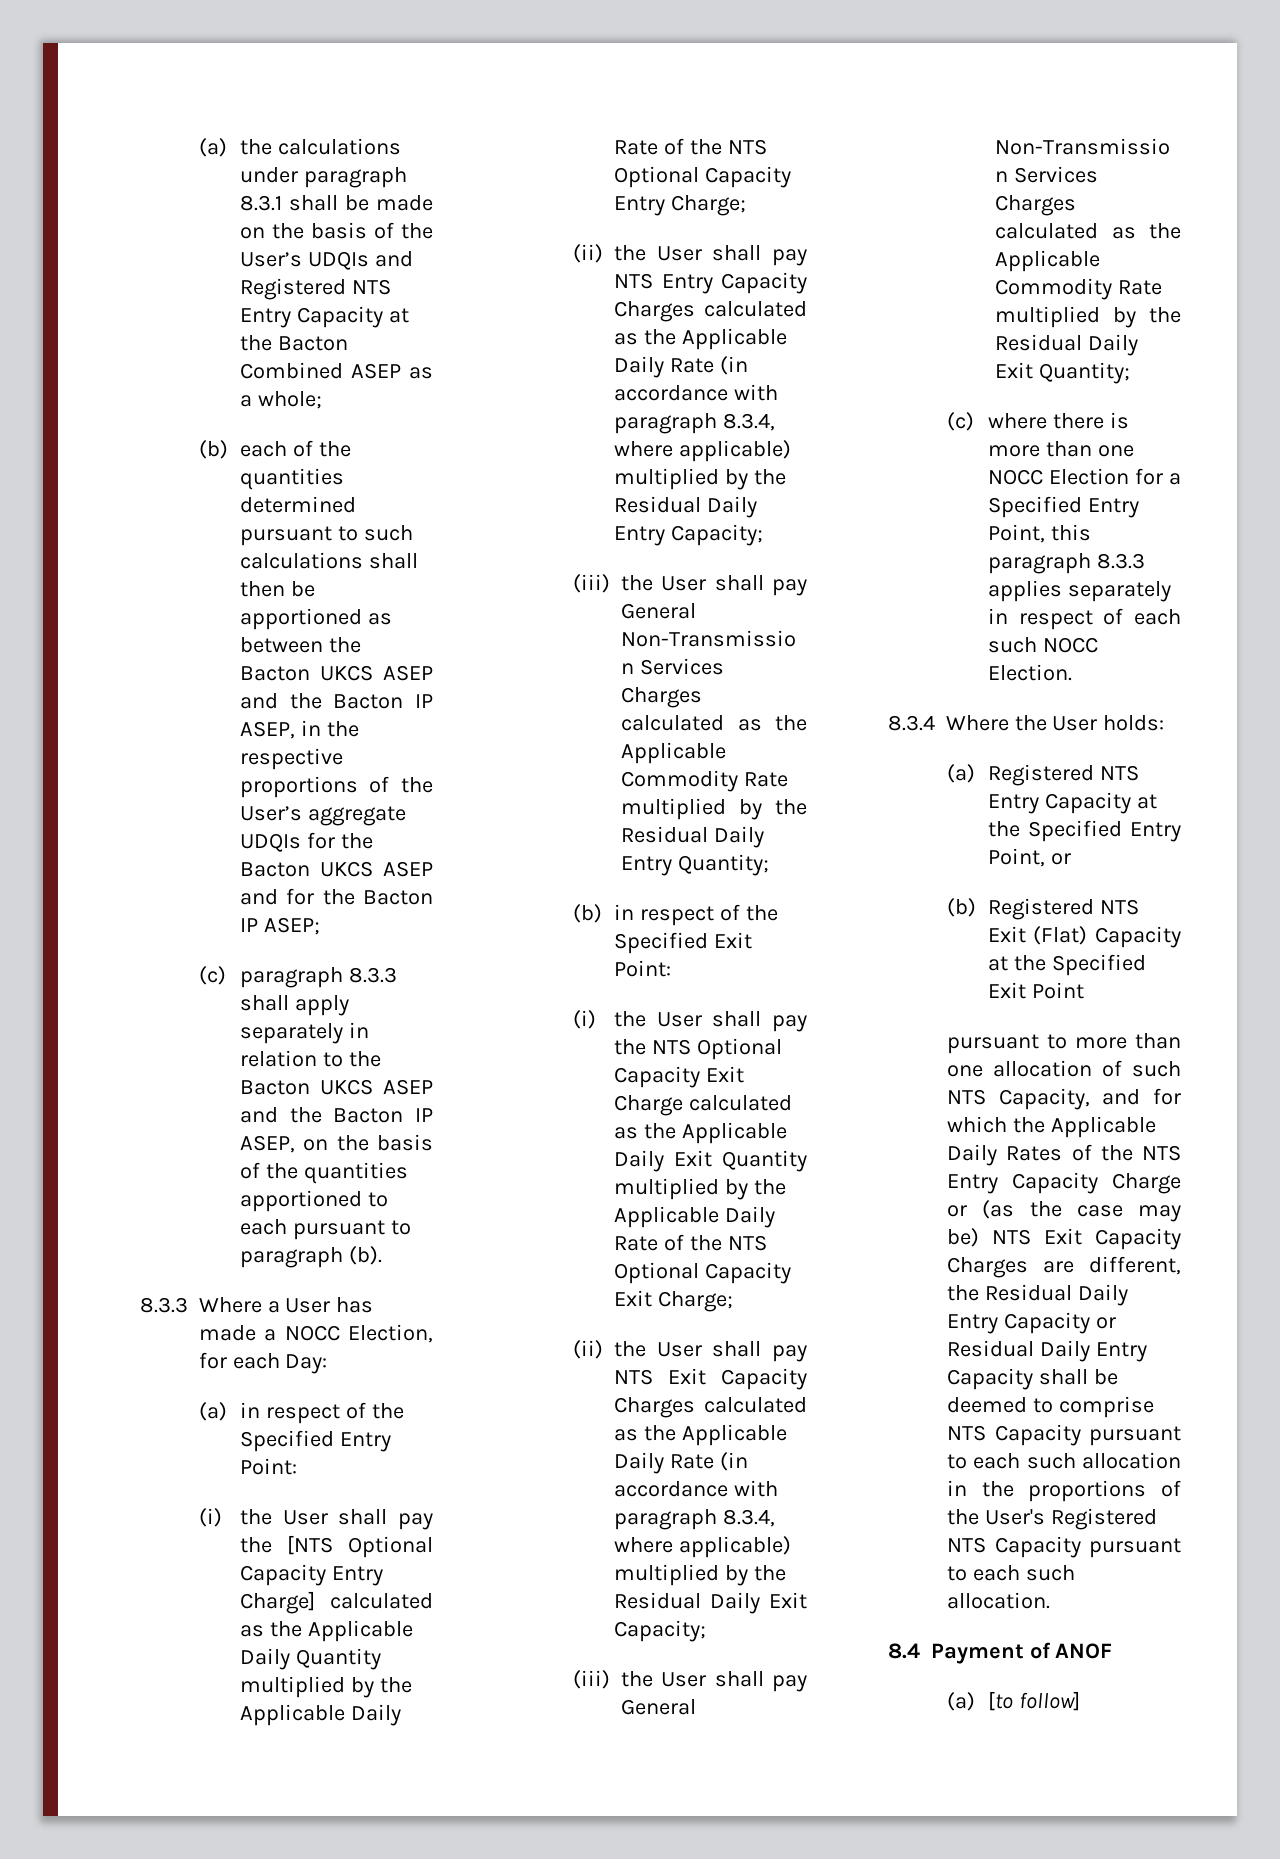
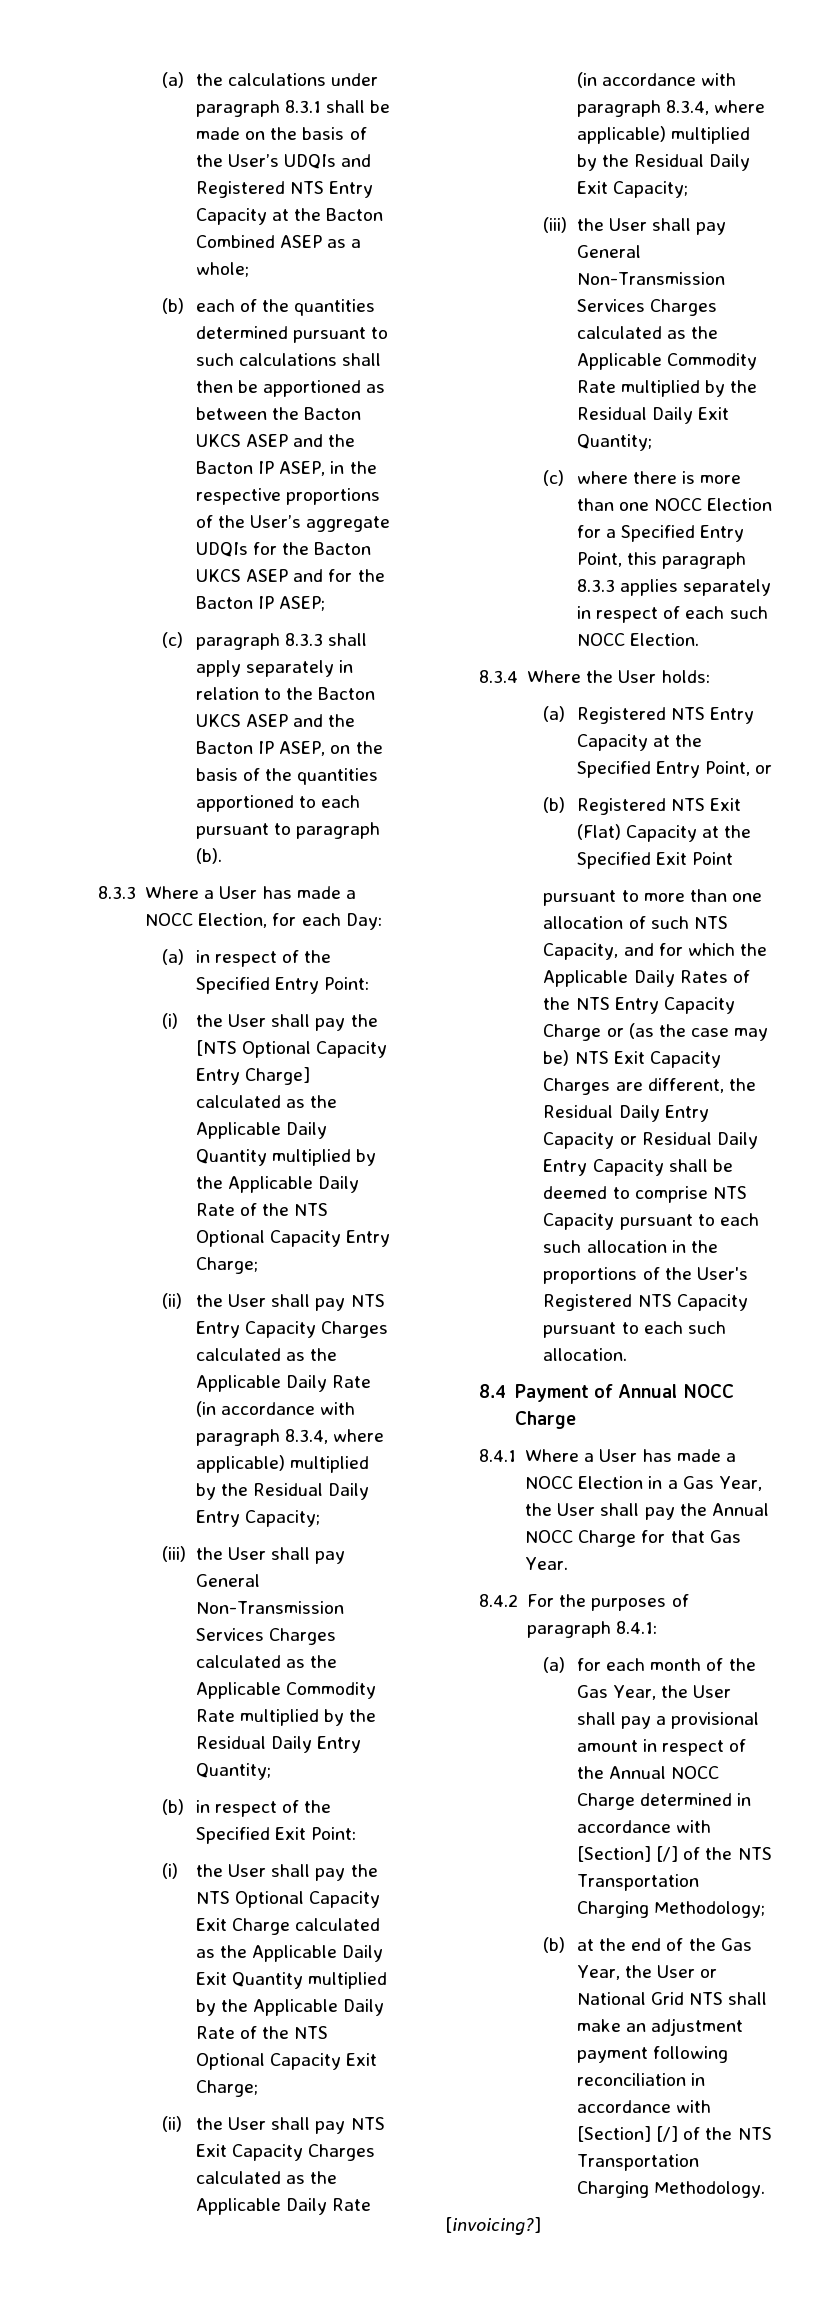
[1055,1643,1113,1659] [947,1691,1080,1711] ANOF // (a) [to follow] -> [618,1384,734,1398] [515,1411,577,1429] [478,1449,736,1462] [525,1476,762,1491] [525,1503,769,1520] [525,1530,741,1547] [525,1557,569,1570] [478,1594,689,1611] [527,1621,658,1638] [543,1657,756,1673] [577,1685,732,1700] [577,1712,760,1729] [577,1739,747,1756] [577,1766,720,1779] [577,1793,752,1810] [577,1820,712,1833] [577,1846,772,1862] [577,1874,700,1891] [577,1901,766,1918] [543,1937,752,1953] [577,1965,718,1980] [577,1992,768,2005] [577,2018,744,2036] [577,2046,729,2063] [577,2073,706,2086] [577,2100,712,2113] [577,2126,772,2142] [577,2154,700,2171] [577,2181,766,2198] [445,2217,541,2235] Annual NOCC Charge // 8.4.1 Where a User has made a NOCC Election in a Gas Year, the User shall pay the Annual NOCC Charge for that Gas Year. // 8.4.2 For the purposes of paragraph 8.4.1: // (a) for each month of the Gas Year, the User shall pay a provisional amount in respect of the Annual NOCC Charge determined in accordance with [Section] [/] of the NTS Transportation Charging Methodology; // (b) at the end of the Gas Year, the User or National Grid NTS shall make an adjustment payment following reconciliation in accordance with [Section] [/] of the NTS Transportation Charging Methodology. // [invoicing?]

